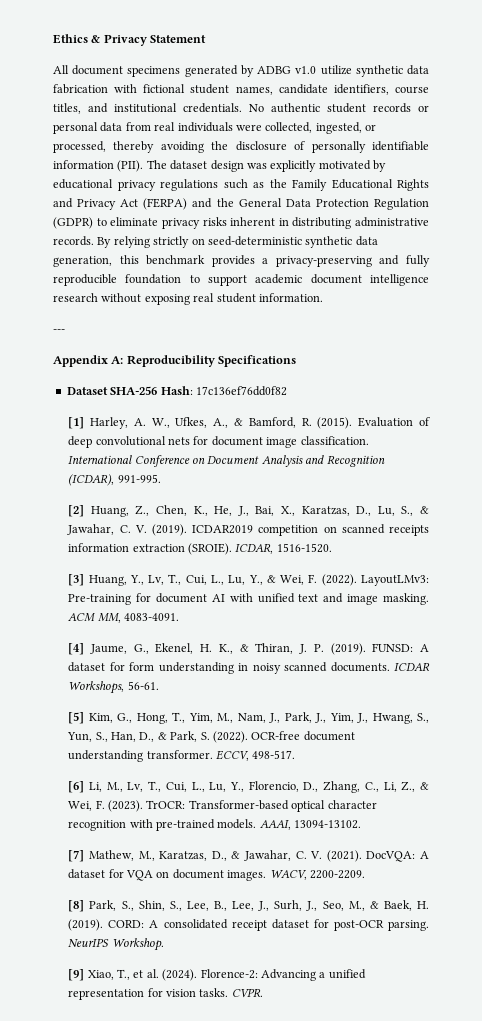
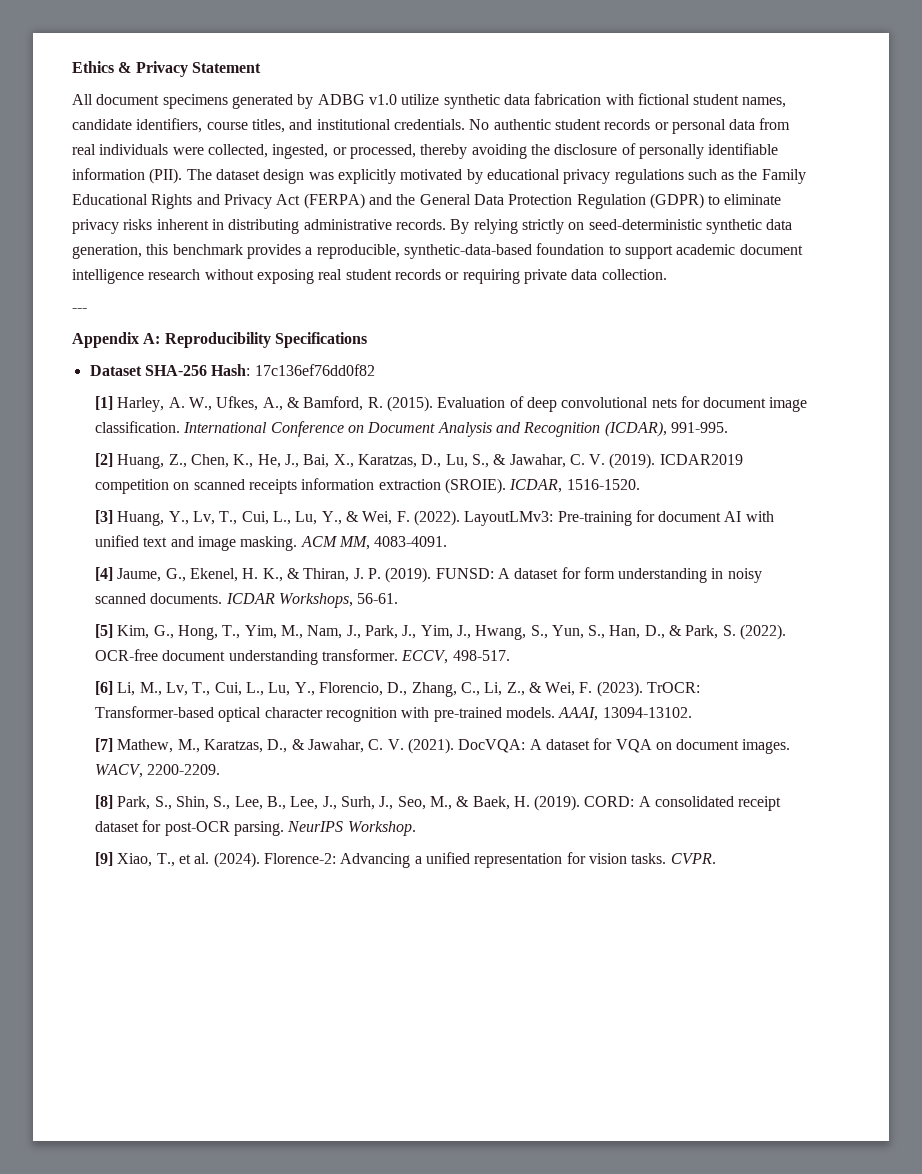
[275,255,430,267] [53,274,117,286] privacy-preserving and fully reproducible -> [316,244,532,259] reproducible, synthetic-data-based
[258,293,323,302] information. -> [394,269,667,284] records or requiring private data collection.

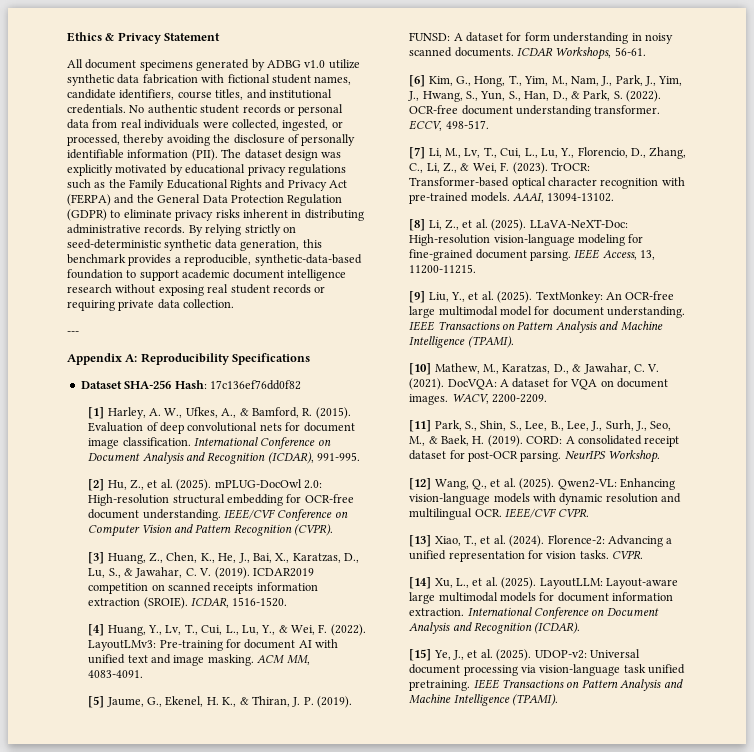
(114, 460) none -> [107,479,322,491] [88,494,354,506] [88,509,348,521] [88,524,334,537] [88,552,105,564] Hu, Z., et al. (2025). mPLUG-DocOwl 2.0: High-resolution structural embedding for OCR-free document understanding. IEEE/CVF Conference on Computer Vision and Pattern Recognition (CVPR). // [3]
[95,510,114,524] [3] -> [88,624,105,636] [4]
[95,567,114,581] [4] -> [88,696,105,708] [5]
[95,624,114,638] [5] -> [409,75,426,87] [6]
[95,681,114,695] [6] -> [409,147,426,159] [7]
[95,738,114,752] [7] -> [409,219,628,231] [409,234,644,246] [409,249,656,261] [409,264,477,274] [409,291,675,303] [409,306,686,318] [409,321,663,333] [409,336,514,348] [409,363,432,375] [8] Li, Z., et al. (2025). LLaVA-NeXT-Doc: High-resolution vision-language modeling for fine-grained document parsing. IEEE Access, 13, 11200-11215. // [9] Liu, Y., et al. (2025). TextMonkey: An OCR-free large multimodal model for document understanding. IEEE Transactions on Pattern Analysis and Machine Intelligence (TPAMI). // [10]
[95,795,114,809] [8] -> [409,420,432,432] [11]
[95,852,114,866] [9] -> [409,478,675,490] [409,493,682,505] [409,508,590,520] [409,535,432,547] [12] Wang, Q., et al. (2025). Qwen2-VL: Enhancing vision-language models with dynamic resolution and multilingual OCR. IEEE/CVF CVPR. // [13]
(716, 858) none -> [409,577,678,589] [409,592,674,604] [409,607,659,619] [409,622,581,634] [409,649,640,661] [409,664,686,676] [409,679,683,691] [409,694,558,706] // [14] Xu, L., et al. (2025). LayoutLLM: Layout-aware large multimodal models for document information extraction. International Conference on Document Analysis and Recognition (ICDAR). // [15] Ye, J., et al. (2025). UDOP-v2: Universal document processing via vision-language task unified pretraining. IEEE Transactions on Pattern Analysis and Machine Intelligence (TPAMI).

